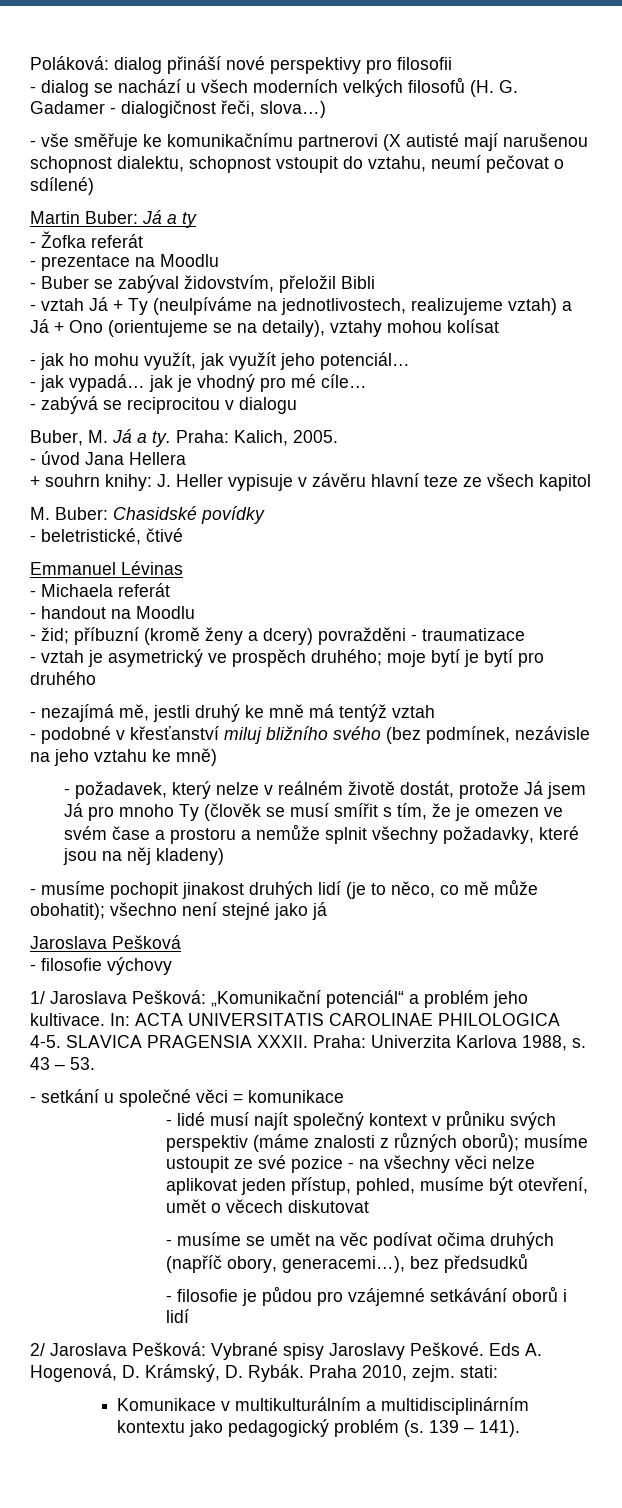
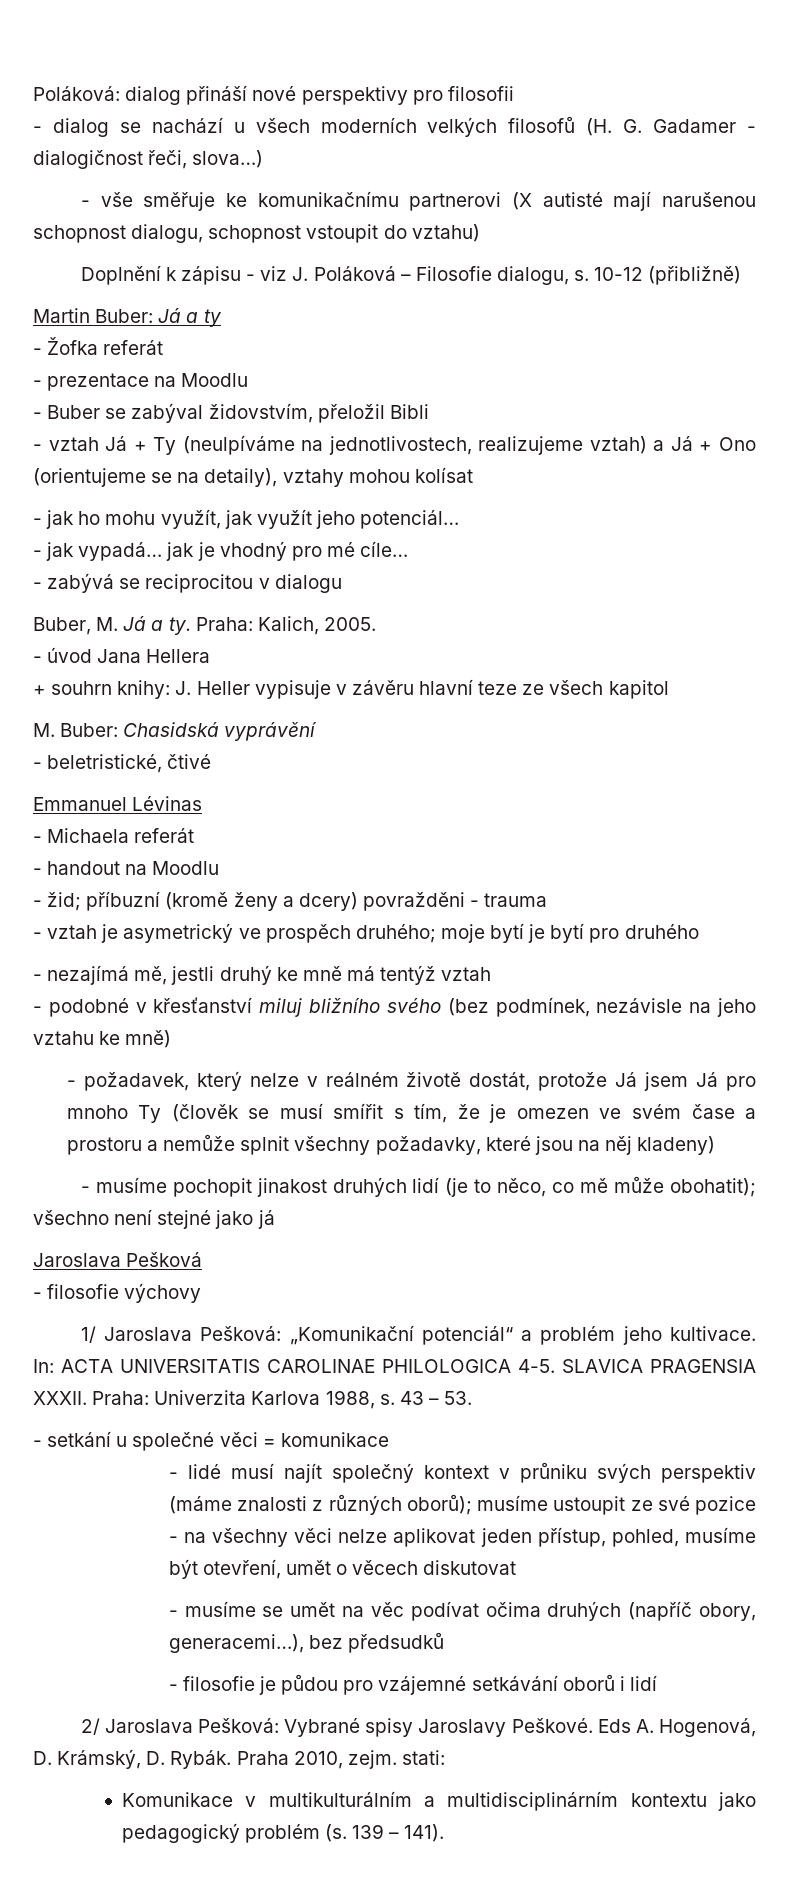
[117,156,184,172] dialektu, -> [131,224,204,243] dialogu,
[368,155,564,173] [30,177,94,195] vztahu, neumí pečovat o sdílené) -> [411,224,480,242] [80,265,742,285] vztahu) // Doplnění k zápisu - viz J. Poláková – Filosofie dialogu, s. 10-12 (přibližně)
[113,506,265,524] Chasidské povídky -> [123,722,318,741] Chasidská vyprávění
[422,628,525,641] traumatizace -> [484,893,548,907] trauma

